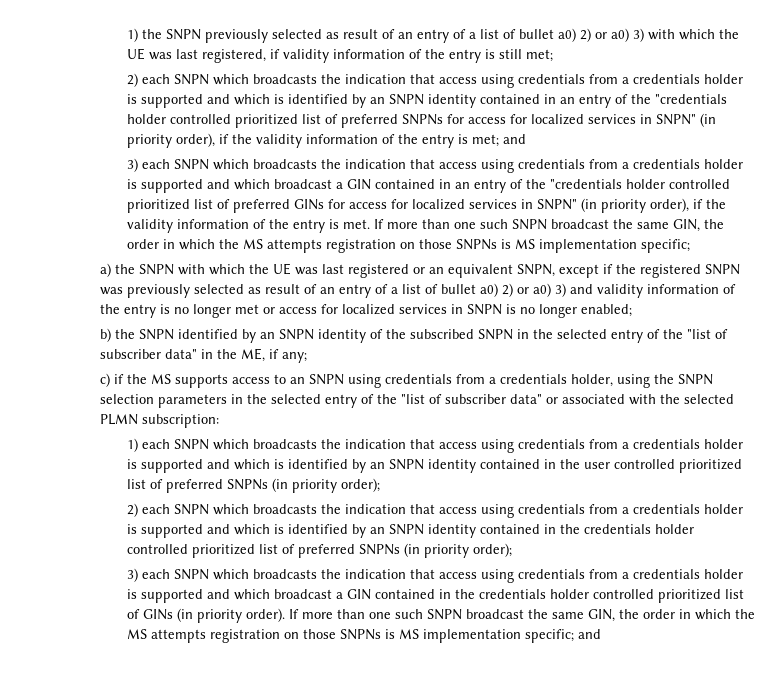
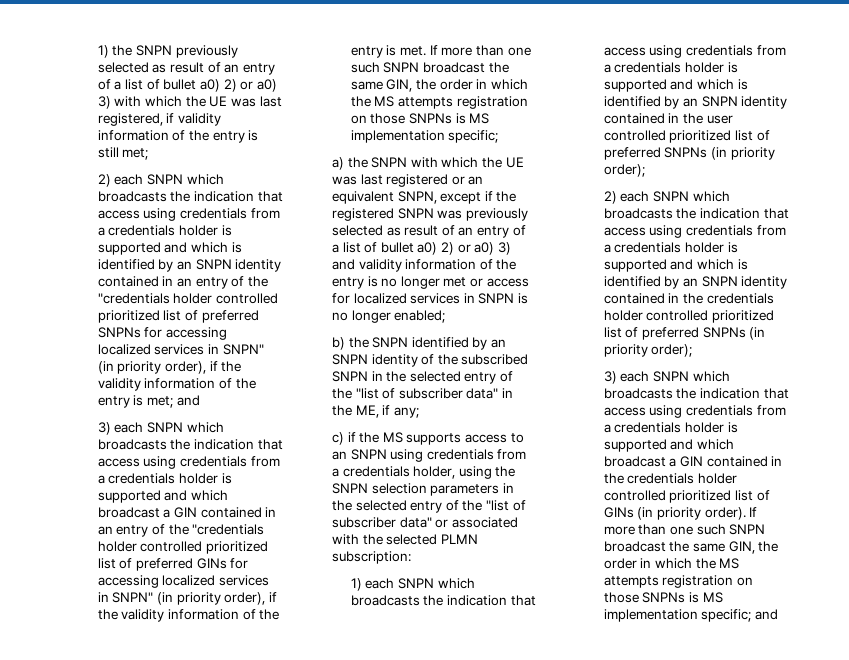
[468,114,528,124] access for -> [166,327,228,340] accessing
[349,199,409,209] access for -> [97,575,159,588] accessing

